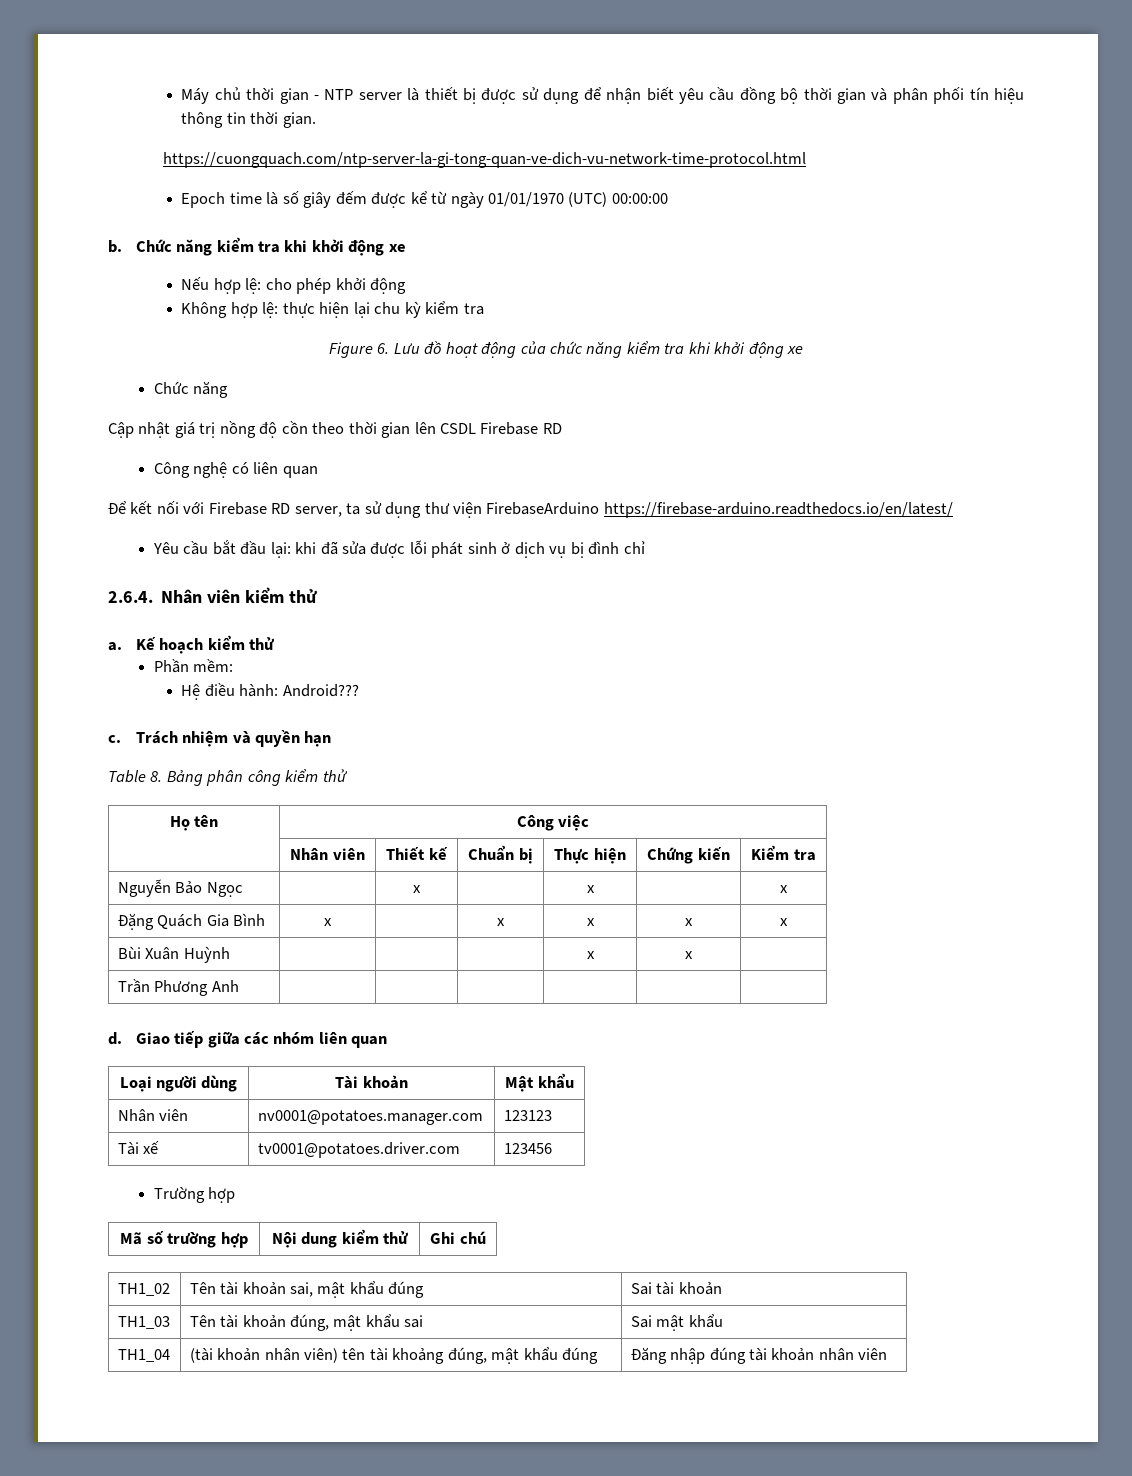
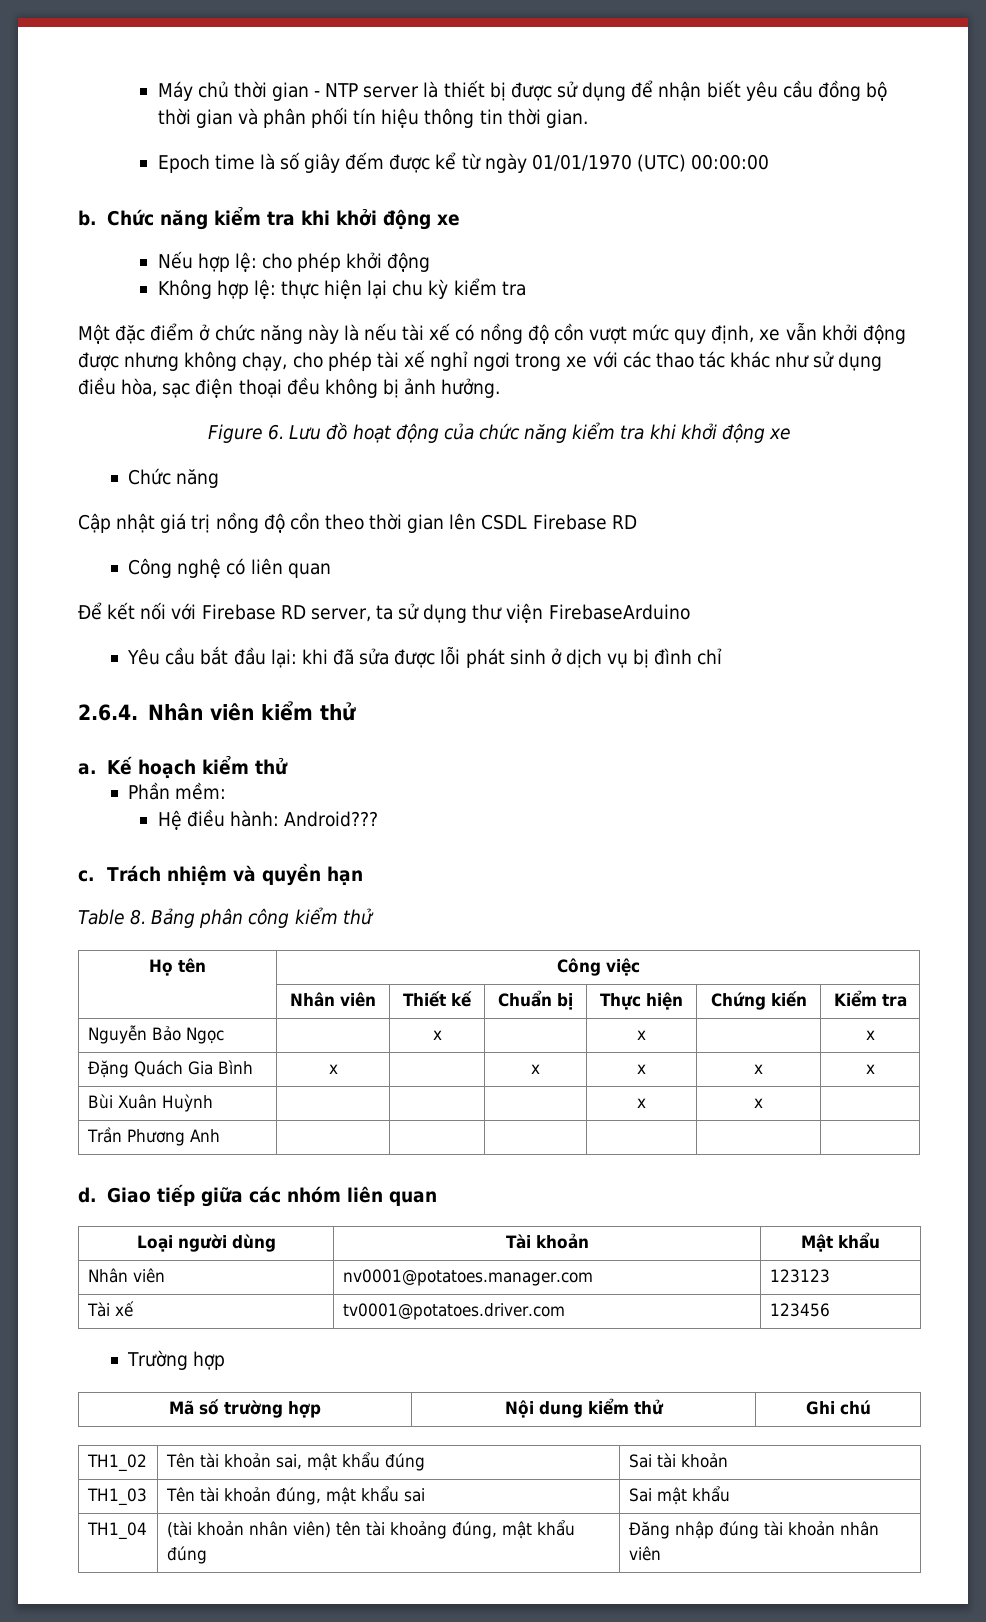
[163,152,807,168] // https://cuongquach.com/ntp-server-la-gi-tong-quan-ve-dich-vu-network-time-protocol.html -> (588, 118) none
(484, 309) none -> [78,322,906,344] [78,350,883,371] [78,377,501,398] // Một đặc điểm ở chức năng này là nếu tài xế có nồng độ cồn vượt mức quy định, xe vẫn khởi động được nhưng không chạy, cho phép tài xế nghỉ ngơi trong xe với các thao tác khác như sử dụng điều hòa, sạc điện thoại đều không bị ảnh hưởng.
[603,502,953,518] https://firebase-arduino.readthedocs.io/en/latest/ -> (690, 612) none

